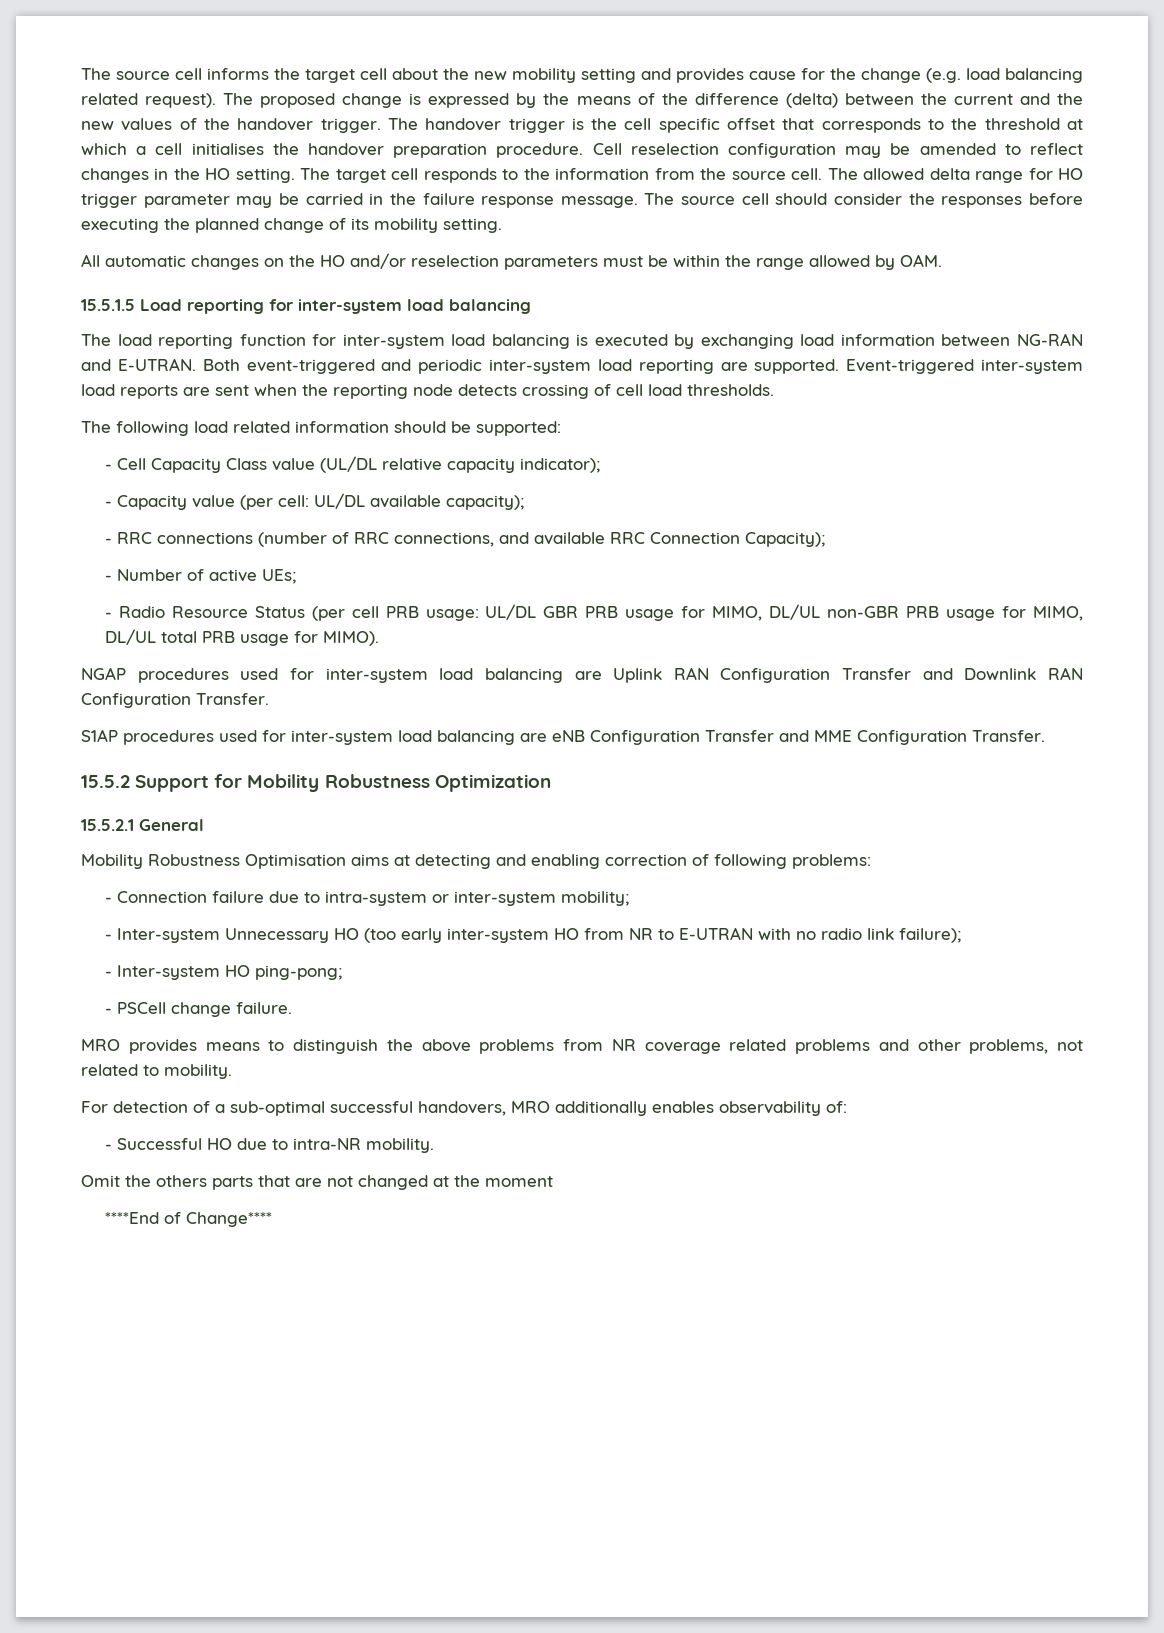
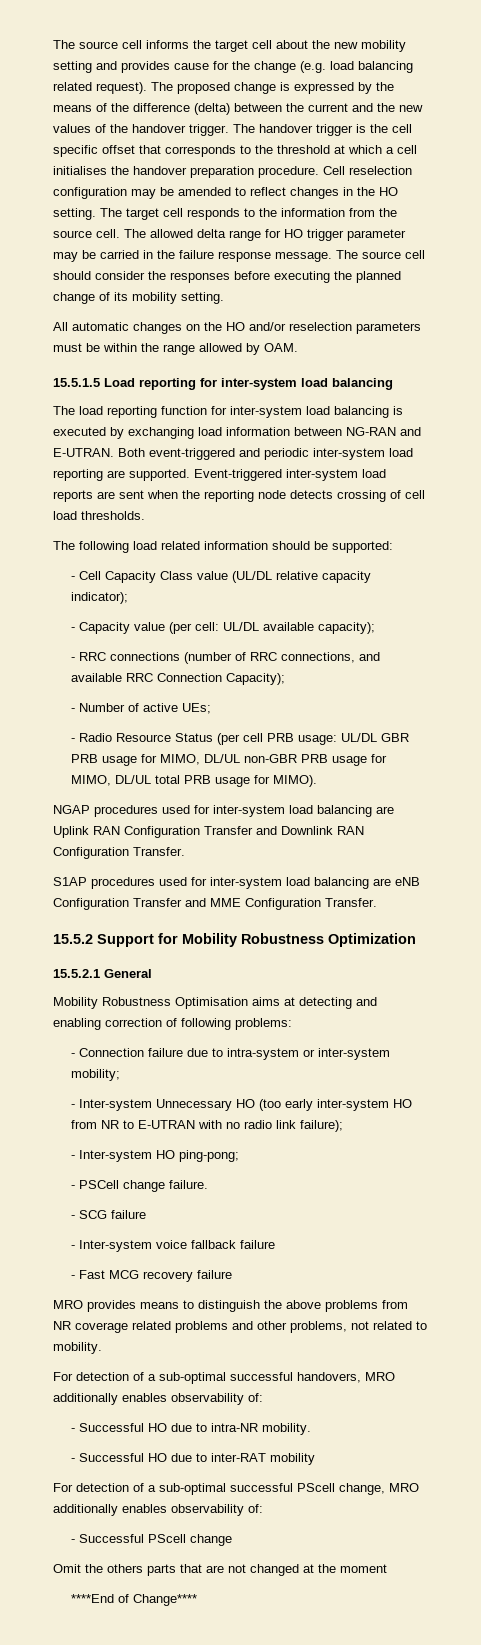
(292, 1008) none -> [70,1210,146,1219] [70,1240,275,1252] [70,1270,232,1282] // - SCG failure // - Inter-system voice fallback failure // - Fast MCG recovery failure
(434, 1145) none -> [70,1453,315,1465] [53,1483,419,1495] [53,1504,263,1516] [70,1534,232,1546] // - Successful HO due to inter-RAT mobility // For detection of a sub-optimal successful PScell change, MRO additionally enables observability of: // - Successful PScell change

